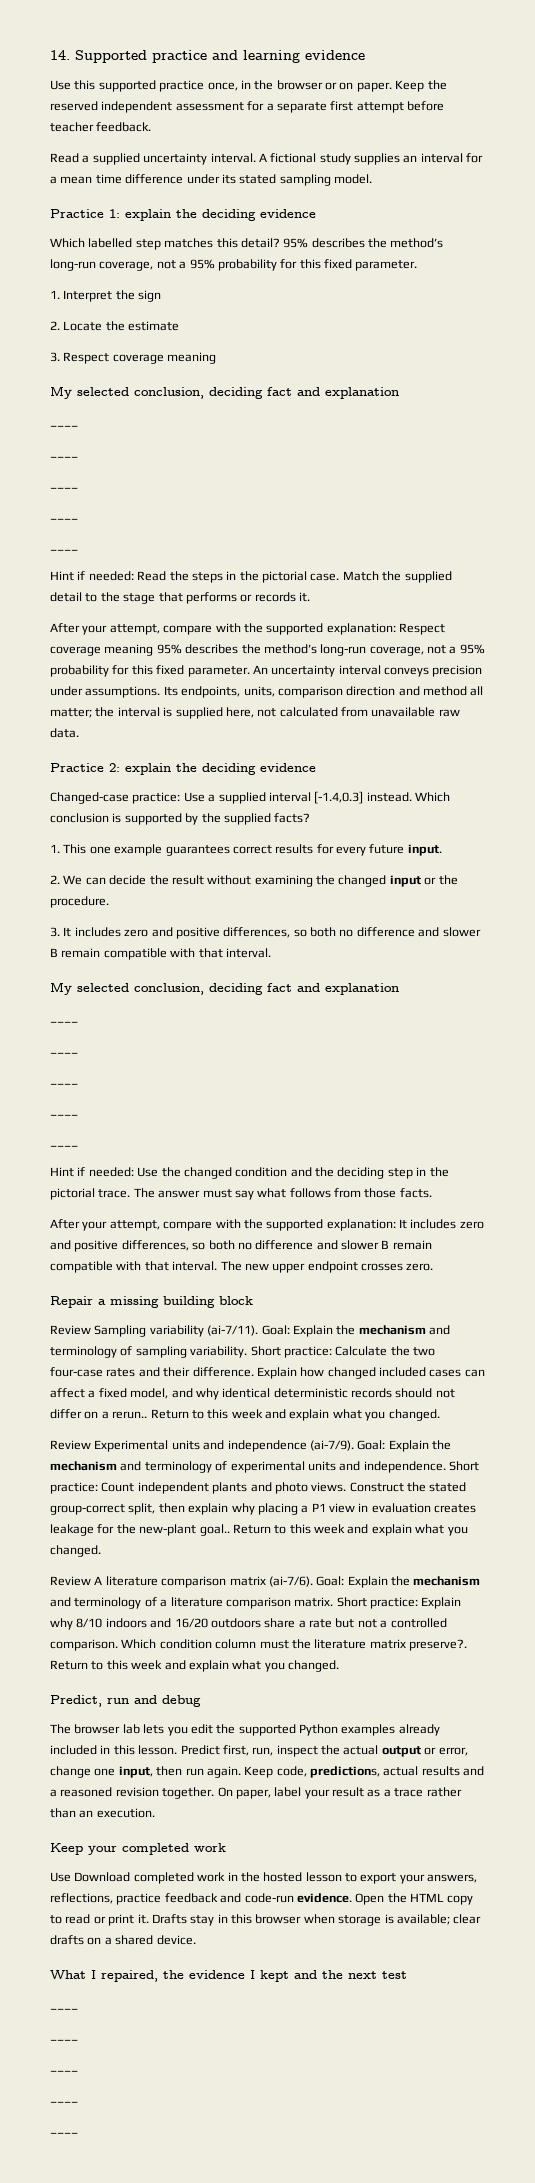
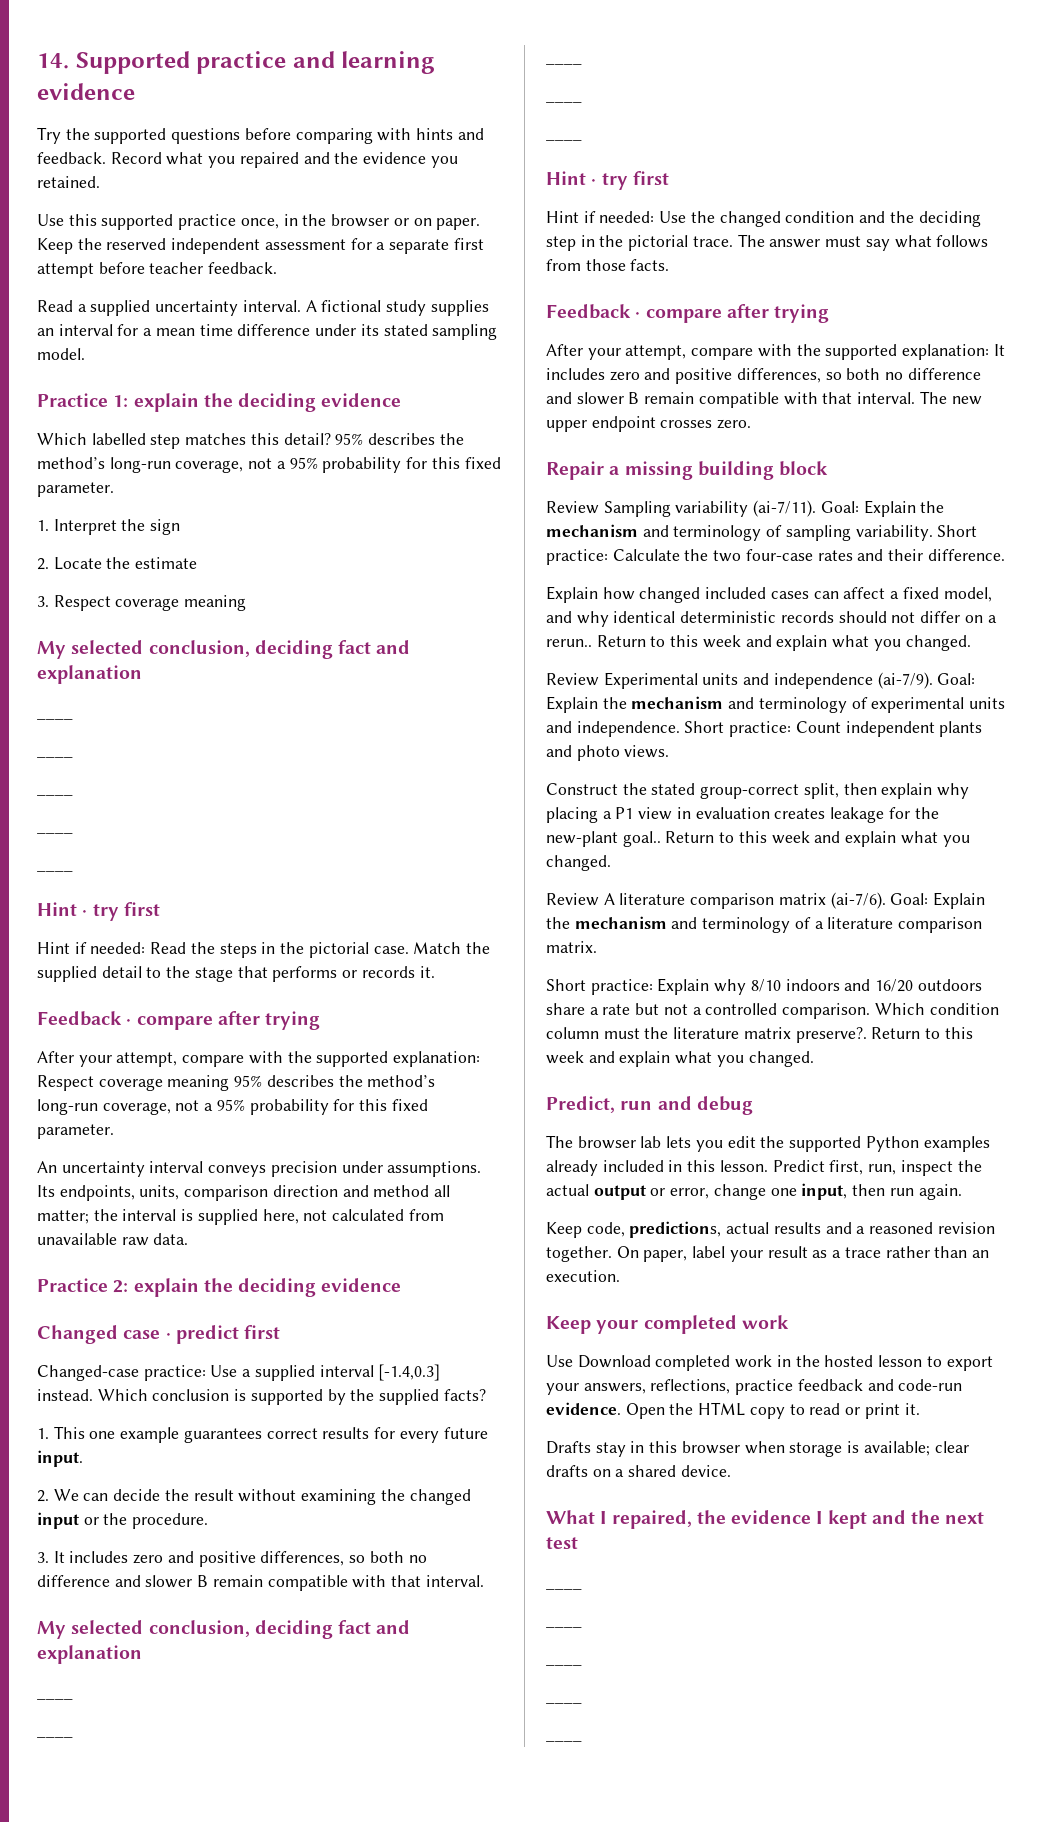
(365, 55) none -> [37,127,484,144] [37,152,458,168] [37,176,100,188] // Try the supported questions before comparing with hints and feedback. Record what you repaired and the evidence you retained.
(78, 550) none -> [37,902,160,921] // Hint · try first
(310, 597) none -> [37,1011,321,1030] // Feedback · compare after trying
(250, 671) none -> (114, 1131) //
(316, 767) none -> [37,1325,281,1344] // Changed case · predict first
(78, 1146) none -> [546,171,669,190] // Hint · try first
(432, 1193) none -> [546,304,830,323] // Feedback · compare after trying
(254, 1372) none -> (1005, 555) //
(347, 1487) none -> (670, 751) //
(334, 1602) none -> (597, 947) //
(241, 1772) none -> (962, 1192) //
(149, 1919) none -> (920, 1409) //

